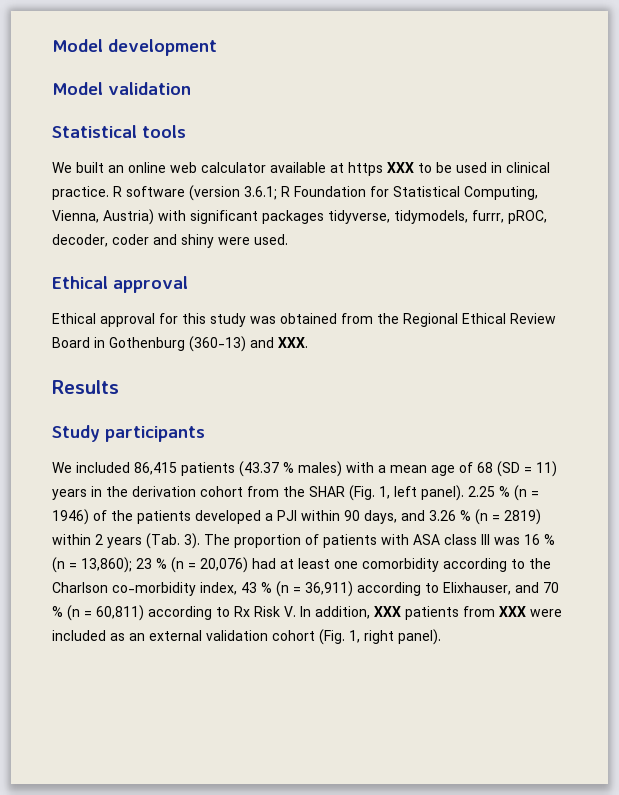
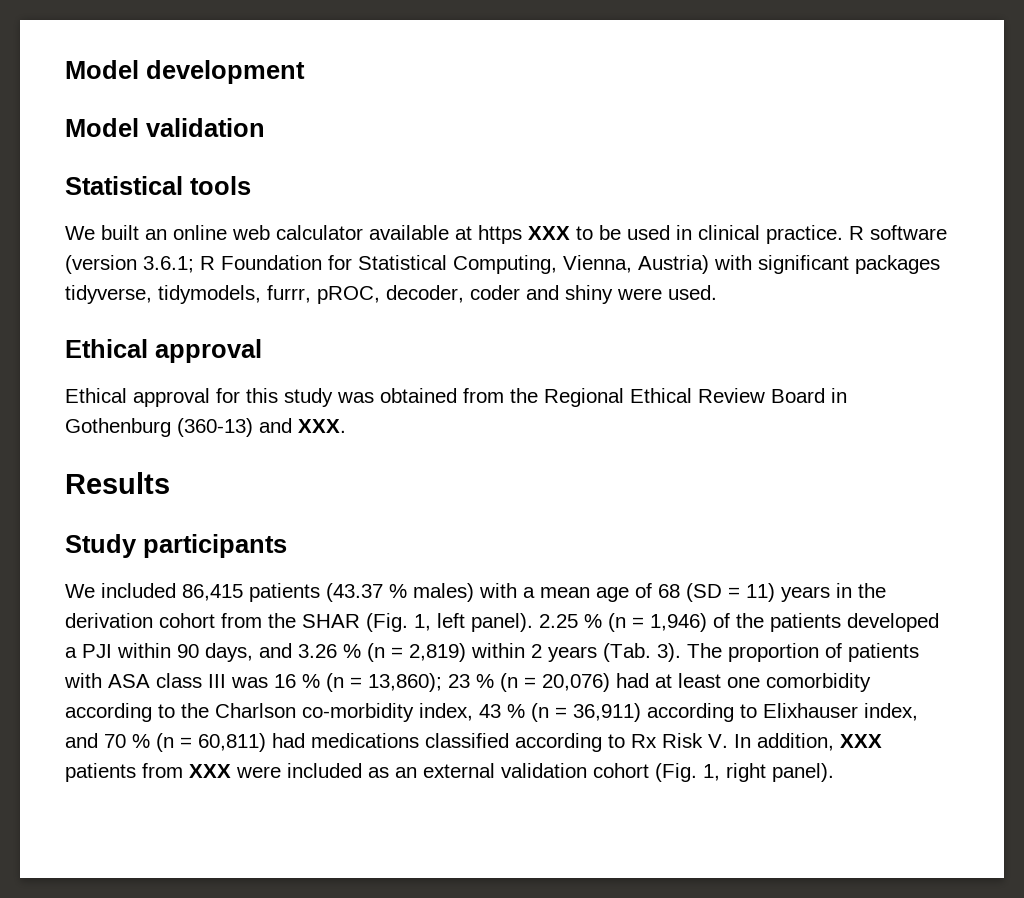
[52,509,89,525] 1946) -> [650,613,707,632] 1,946)
[504,509,541,525] 2819) -> [409,643,466,662] 2,819)
[443,582,511,595] Elixhauser, -> [763,703,918,721] Elixhauser index,
(144, 613) none -> [272,733,509,748] had medications classified

